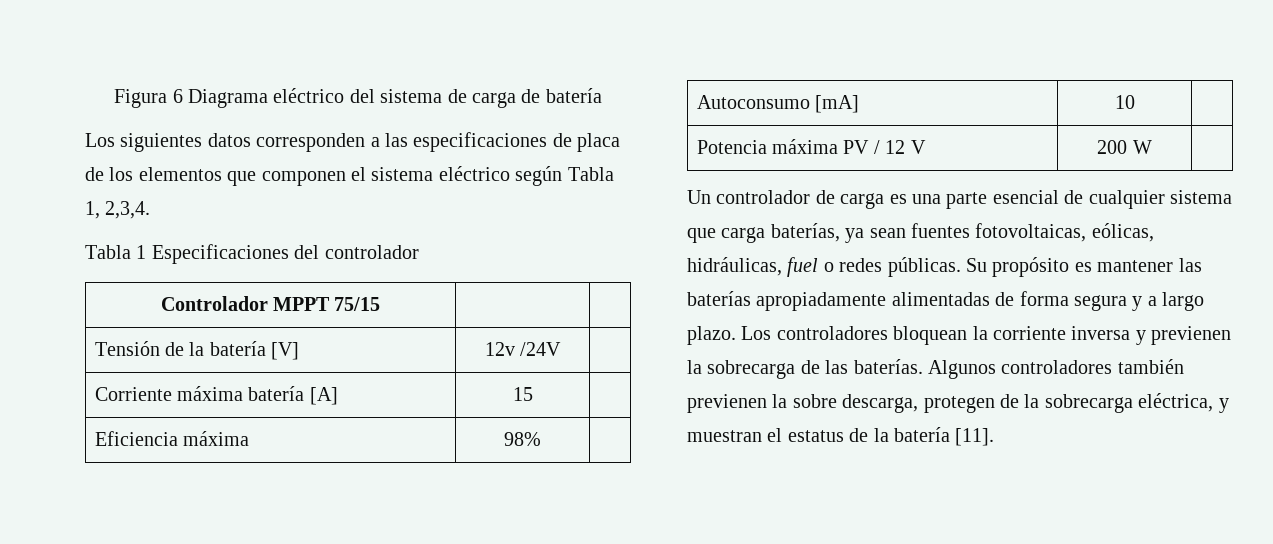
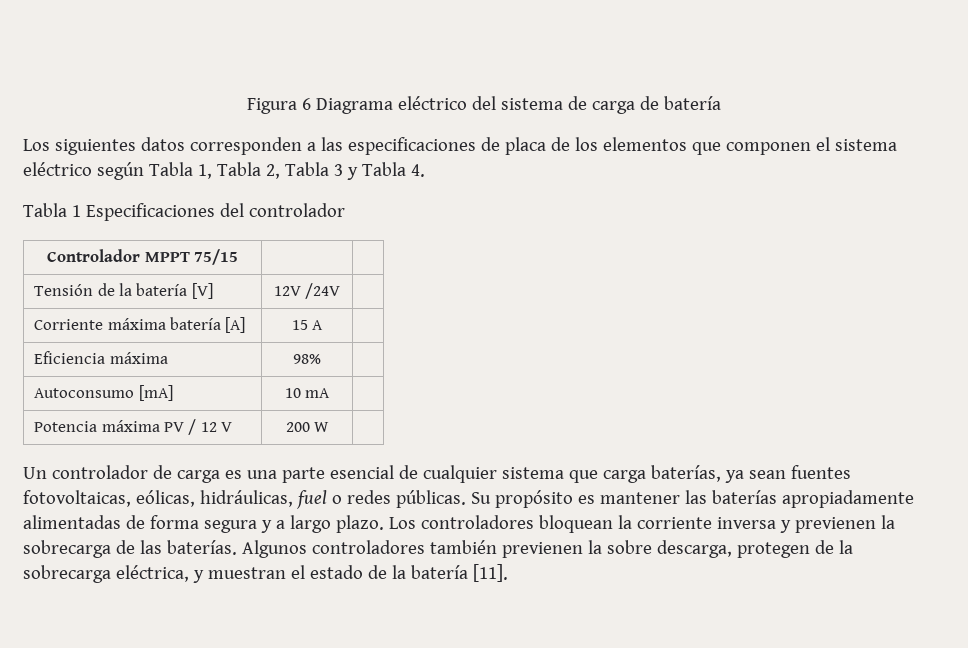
[105,201,151,219] 2,3,4. -> [216,162,425,180] Tabla 2, Tabla 3 y Tabla 4.
[484,342,515,356] 12v -> [273,286,301,296] 12V
(533, 394) none -> [312,320,324,330] A
(1135, 102) none -> [305,388,331,398] mA
[787,430,844,442] estatus -> [309,565,363,579] estado

